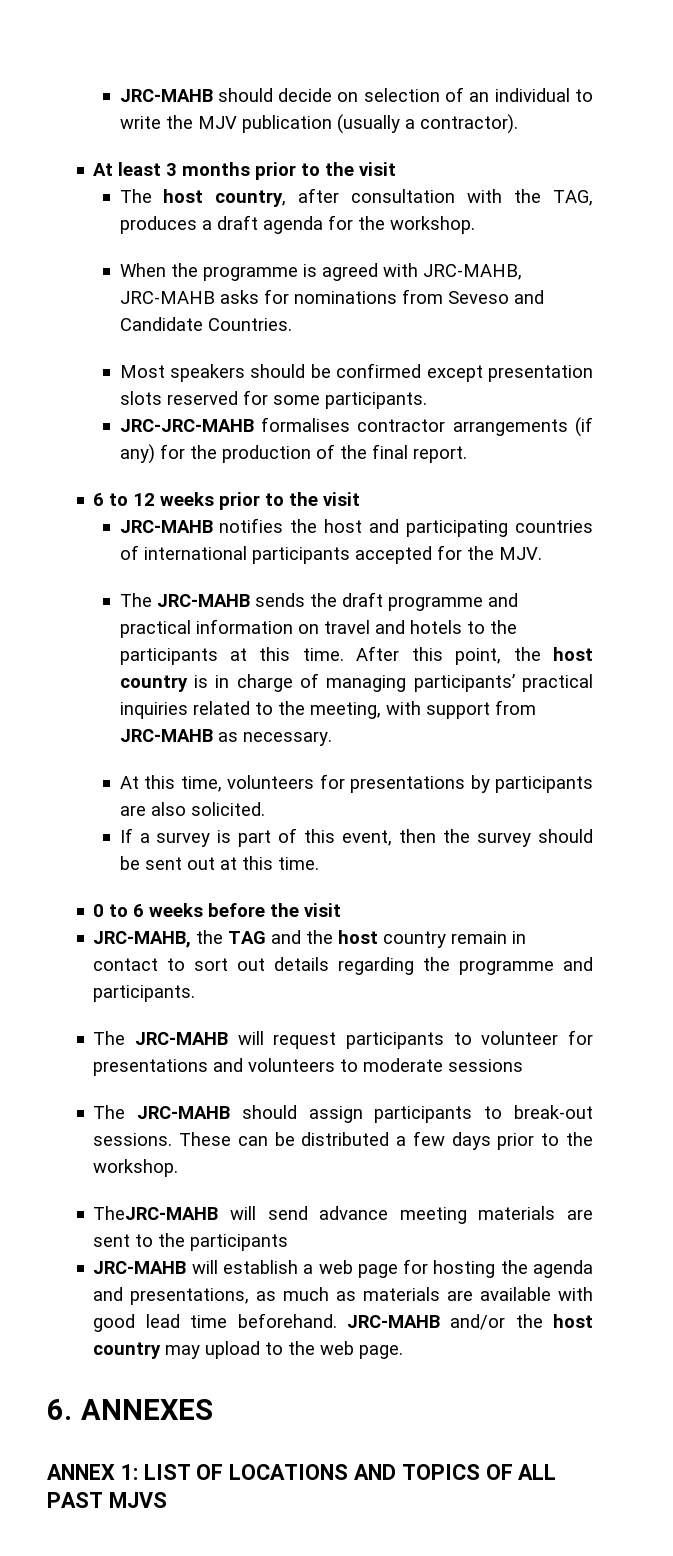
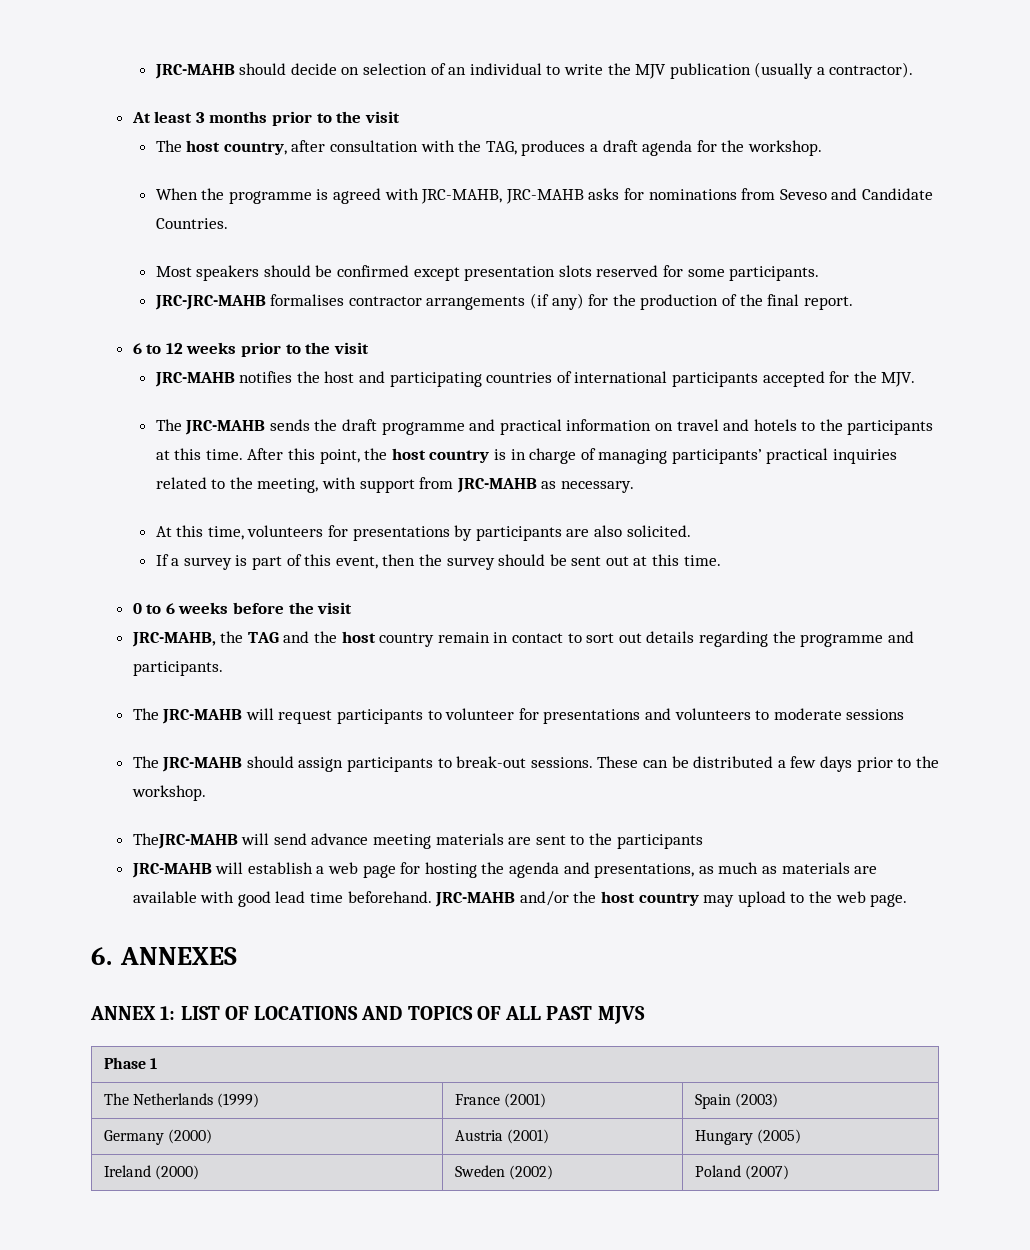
(167, 1500) none -> [103,1057,157,1069] [103,1093,259,1108] [454,1093,546,1108] [694,1093,778,1109] [103,1129,212,1145] [454,1129,549,1144] [694,1129,801,1145] [103,1165,199,1180] [454,1165,553,1180] [694,1165,789,1180] // Phase 1 // The Netherlands (1999) | France (2001) | Spain (2003) // Germany (2000) | Austria (2001) | Hungary (2005) // Ireland (2000) | Sweden (2002) | Poland (2007)

